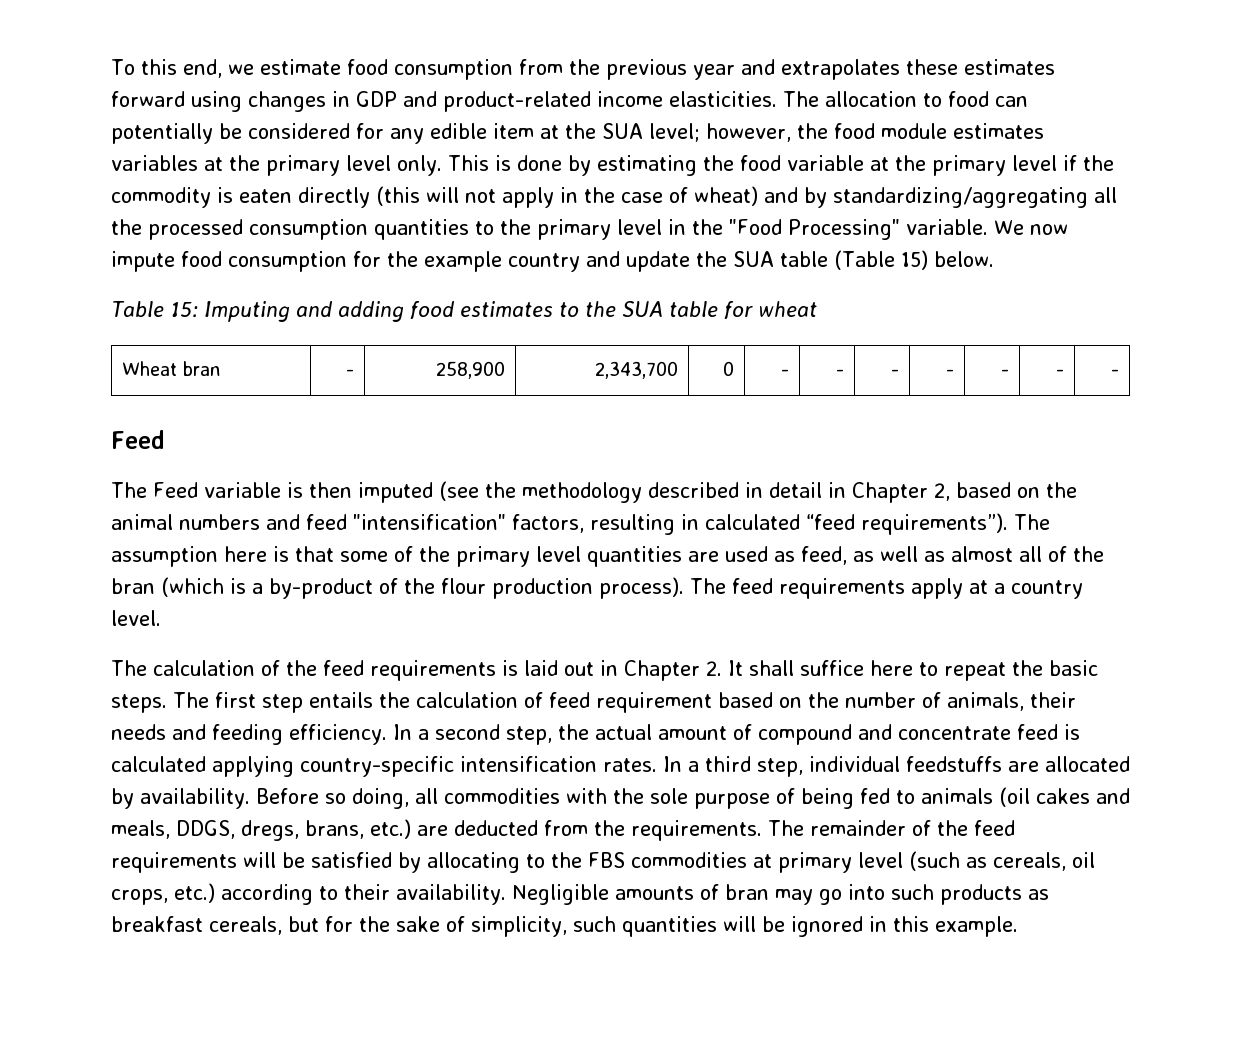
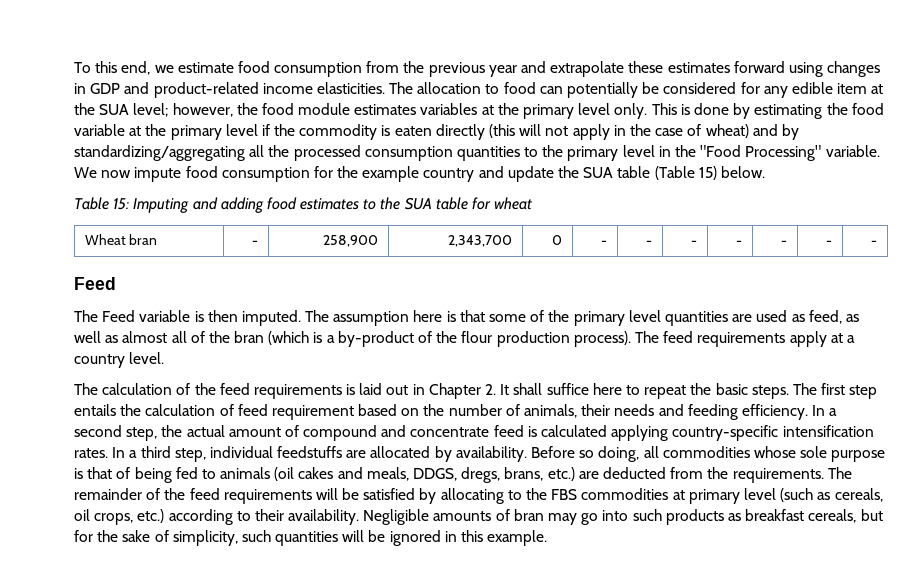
[780,59,900,80] extrapolates -> [550,61,625,77] extrapolate
[357,481,1077,503] [111,513,1008,535] imputed (see the methodology described in detail in Chapter 2, based on the animal numbers and feed "intensification" factors, resulting in calculated “feed requirements”). -> [241,310,301,326] imputed.
[565,788,770,809] with the sole purpose -> [753,446,886,462] [74,467,113,479] whose sole purpose is that

